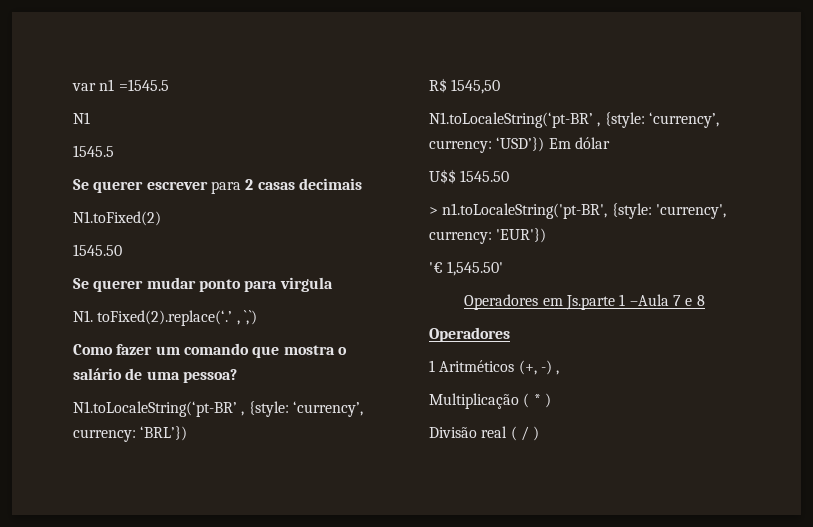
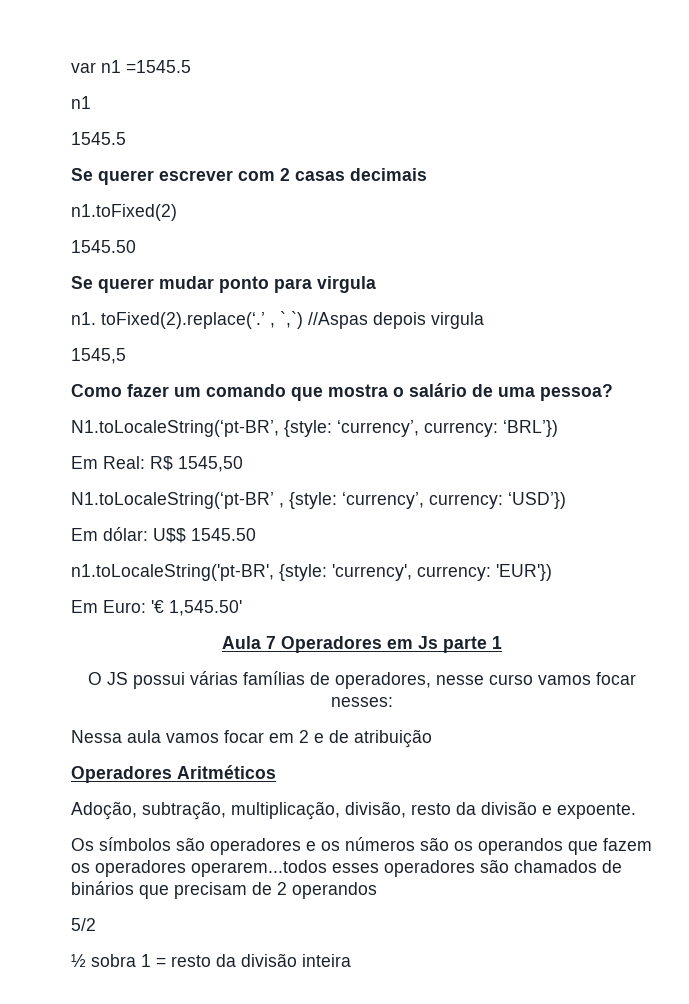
[73,112,90,124] N1 -> [71,96,91,109] n1
[210,181,241,194] para -> [238,171,275,181] com
[73,211,161,226] N1.toFixed(2) -> [71,204,177,221] n1.toFixed(2)
[73,310,93,322] N1. -> [71,312,96,325] n1.
(257, 317) none -> [308,312,484,329] [71,348,126,364] //Aspas depois virgula // 1545,5
[73,401,245,417] N1.toLocaleString(‘pt-BR’ , -> [71,420,279,437] N1.toLocaleString(‘pt-BR’,
(188, 433) none -> [71,456,145,469] Em Real:
[548,137,610,149] Em dólar // -> [71,527,148,541] // Em dólar:
[429,207,438,215] > -> (256, 534) none
(547, 235) none -> [71,600,146,613] Em Euro:
[464,294,705,310] [429,327,510,342] [429,360,560,375] [429,393,551,409] [429,426,540,441] Operadores em Js.parte 1 –Aula 7 e 8 // Operadores // 1 Aritméticos (+, -) , // Multiplicação ( * ) // Divisão real ( / ) -> [222,636,502,653] [88,671,636,689] [331,697,393,707] [71,729,432,748] [71,765,276,783] [71,801,636,820] [71,837,652,855] [71,859,622,877] [71,881,377,899] [71,918,96,931] [71,953,351,967] Aula 7 Operadores em Js parte 1 // O JS possui várias famílias de operadores, nesse curso vamos focar nesses: // Nessa aula vamos focar em 2 e de atribuição // Operadores Aritméticos // Adoção, subtração, multiplicação, divisão, resto da divisão e expoente. // Os símbolos são operadores e os números são os operandos que fazem os operadores operarem...todos esses operadores são chamados de binários que precisam de 2 operandos // 5/2 // ½ sobra 1 = resto da divisão inteira

